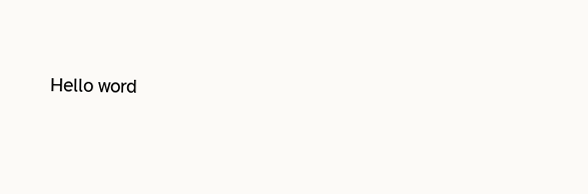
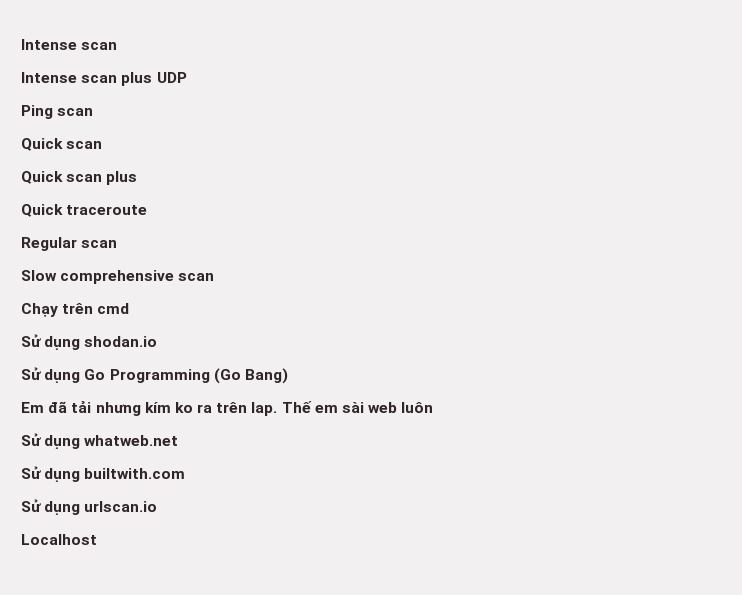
[50,78,139,93] Hello word -> [21,39,118,50] [21,72,187,86] [21,105,94,119] [21,138,103,151] [21,171,138,185] [21,204,148,217] [21,237,118,251] [21,270,215,284] [21,303,130,317] [21,334,158,350] [21,367,288,384] [21,401,434,416] [21,433,179,449] [21,466,186,482] [21,499,158,515] [21,534,97,545] Intense scan // Intense scan plus UDP // Ping scan // Quick scan // Quick scan plus // Quick traceroute // Regular scan // Slow comprehensive scan // Chạy trên cmd // Sử dụng shodan.io // Sử dụng Go Programming (Go Bang) // Em đã tải nhưng kím ko ra trên lap. Thế em sài web luôn // Sử dụng whatweb.net // Sử dụng builtwith.com // Sử dụng urlscan.io // Localhost

